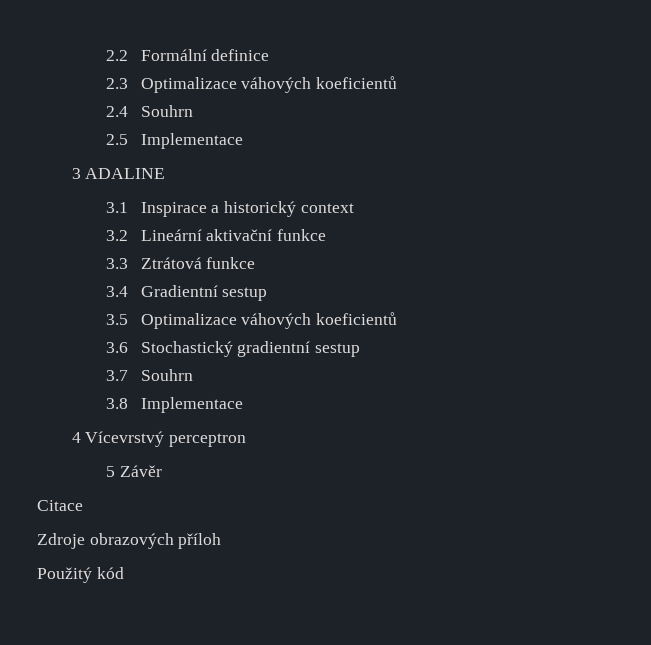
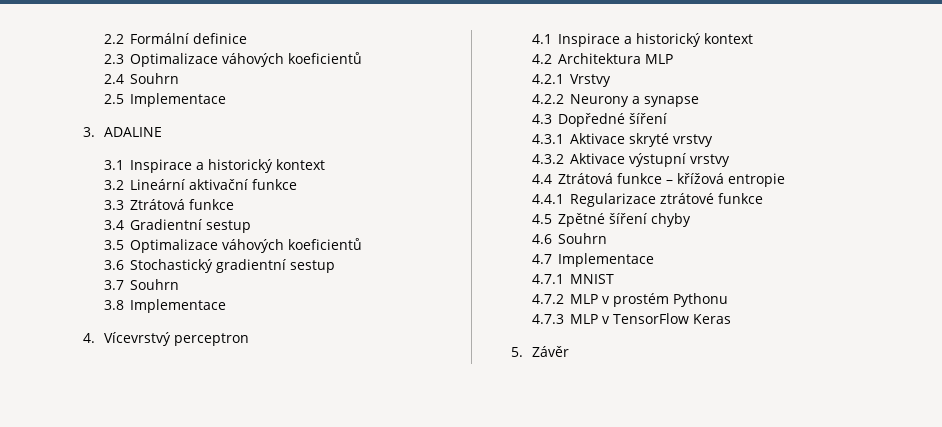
[71,168,81,179] 3 -> [83,127,96,137] 3.
[300,203,354,213] context -> [276,159,326,170] kontext
[71,432,81,443] 4 -> [83,333,96,343] 4.
[106,465,162,477] [37,500,83,511] [37,533,222,549] [37,567,124,583] 5 Závěr // Citace // Zdroje obrazových příloh // Použitý kód -> [531,33,754,47] [531,53,674,64] [531,74,612,87] [531,94,700,107] [531,113,668,127] [531,133,714,147] [531,153,731,167] [531,173,786,187] [531,193,764,207] [531,213,692,227] [531,233,608,244] [531,253,655,267] [531,274,615,284] [531,293,729,307] [531,313,732,324] [511,346,569,357] 4.1 Inspirace a historický kontext // 4.2 Architektura MLP // 4.2.1 Vrstvy // 4.2.2 Neurony a synapse // 4.3 Dopředné šíření // 4.3.1 Aktivace skryté vrstvy // 4.3.2 Aktivace výstupní vrstvy // 4.4 Ztrátová funkce – křížová entropie // 4.4.1 Regularizace ztrátové funkce // 4.5 Zpětné šíření chyby // 4.6 Souhrn // 4.7 Implementace // 4.7.1 MNIST // 4.7.2 MLP v prostém Pythonu // 4.7.3 MLP v TensorFlow Keras // 5. Závěr

